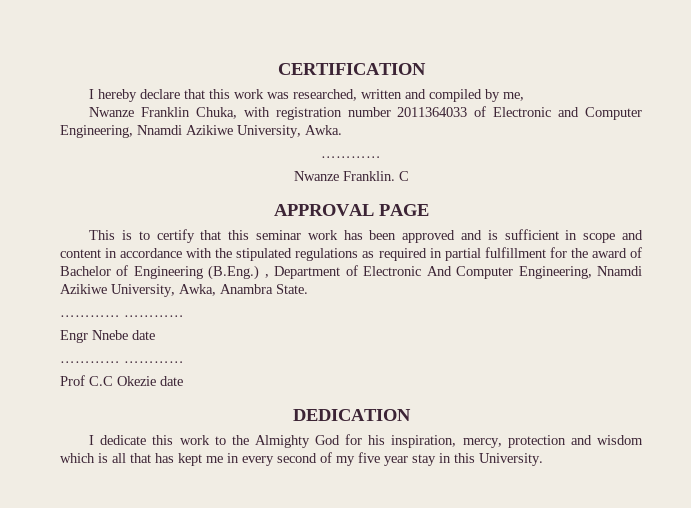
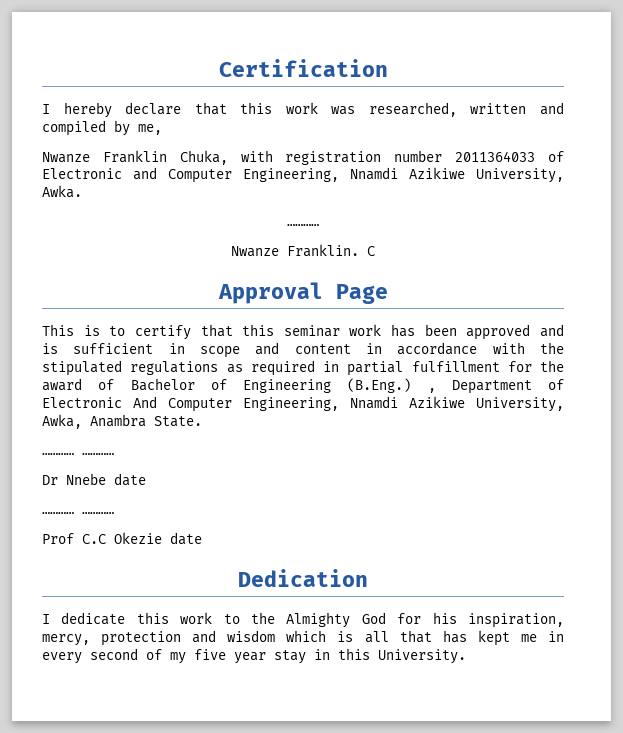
[277,63,426,75] CERTIFICATION -> [218,59,388,77] Certification
[273,204,429,216] APPROVAL PAGE -> [217,282,388,304] Approval Page
[60,330,88,343] Engr -> [42,475,58,485] Dr
[292,409,411,421] DEDICATION -> [238,569,368,587] Dedication

